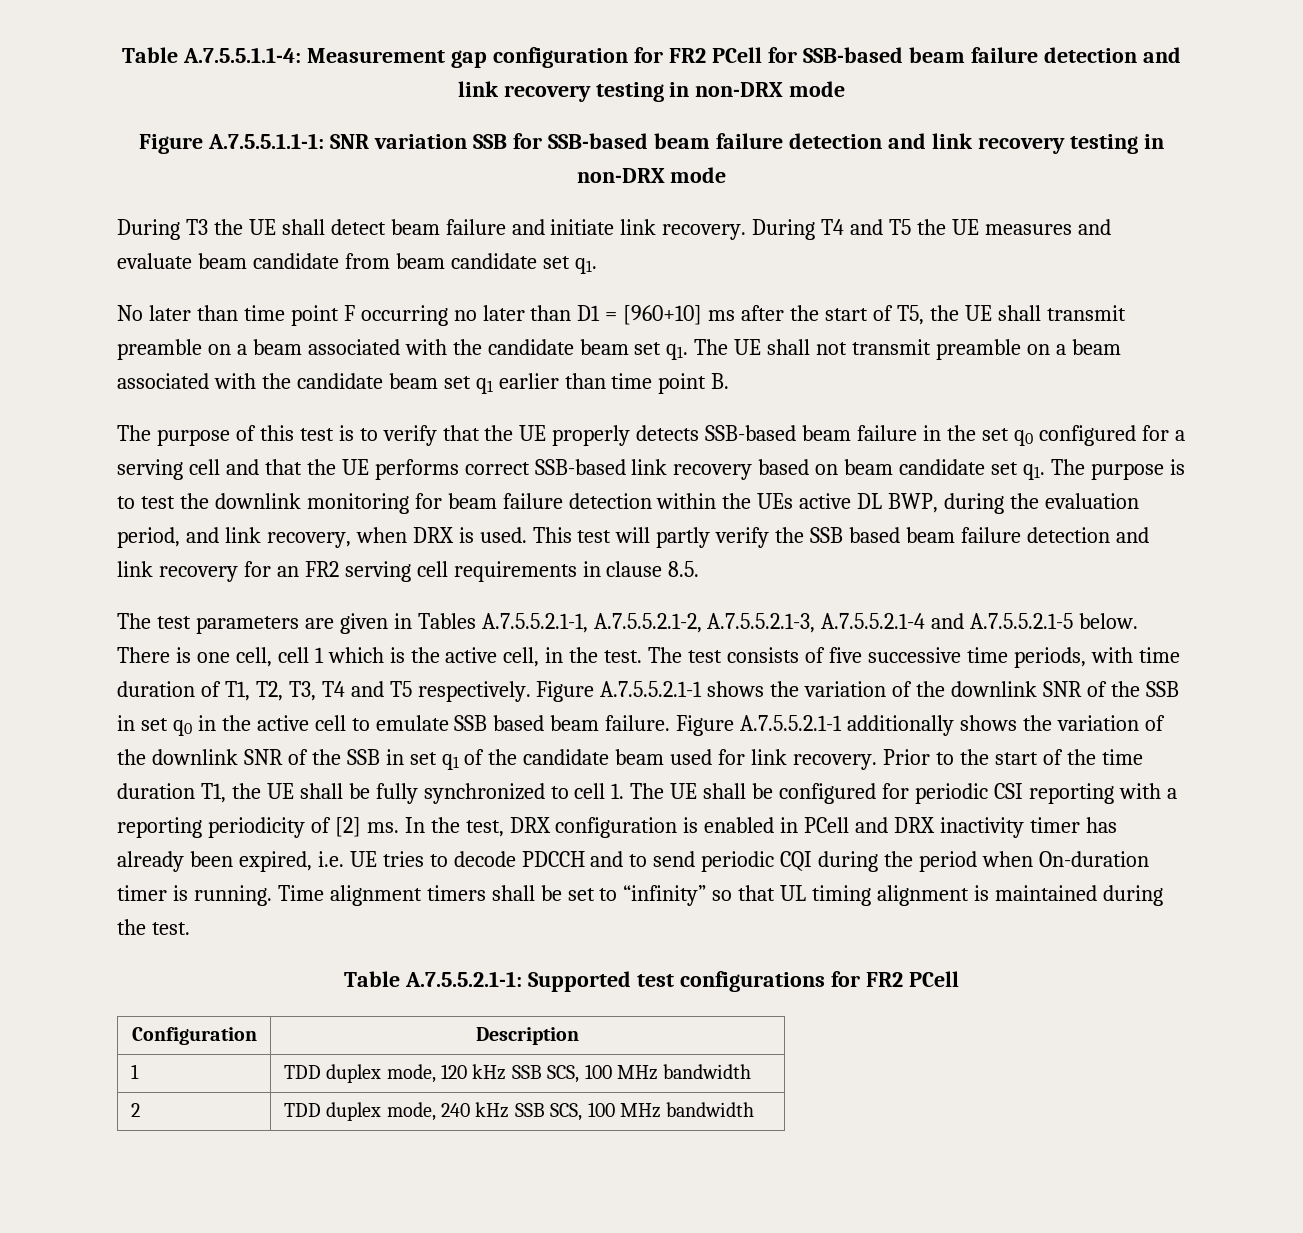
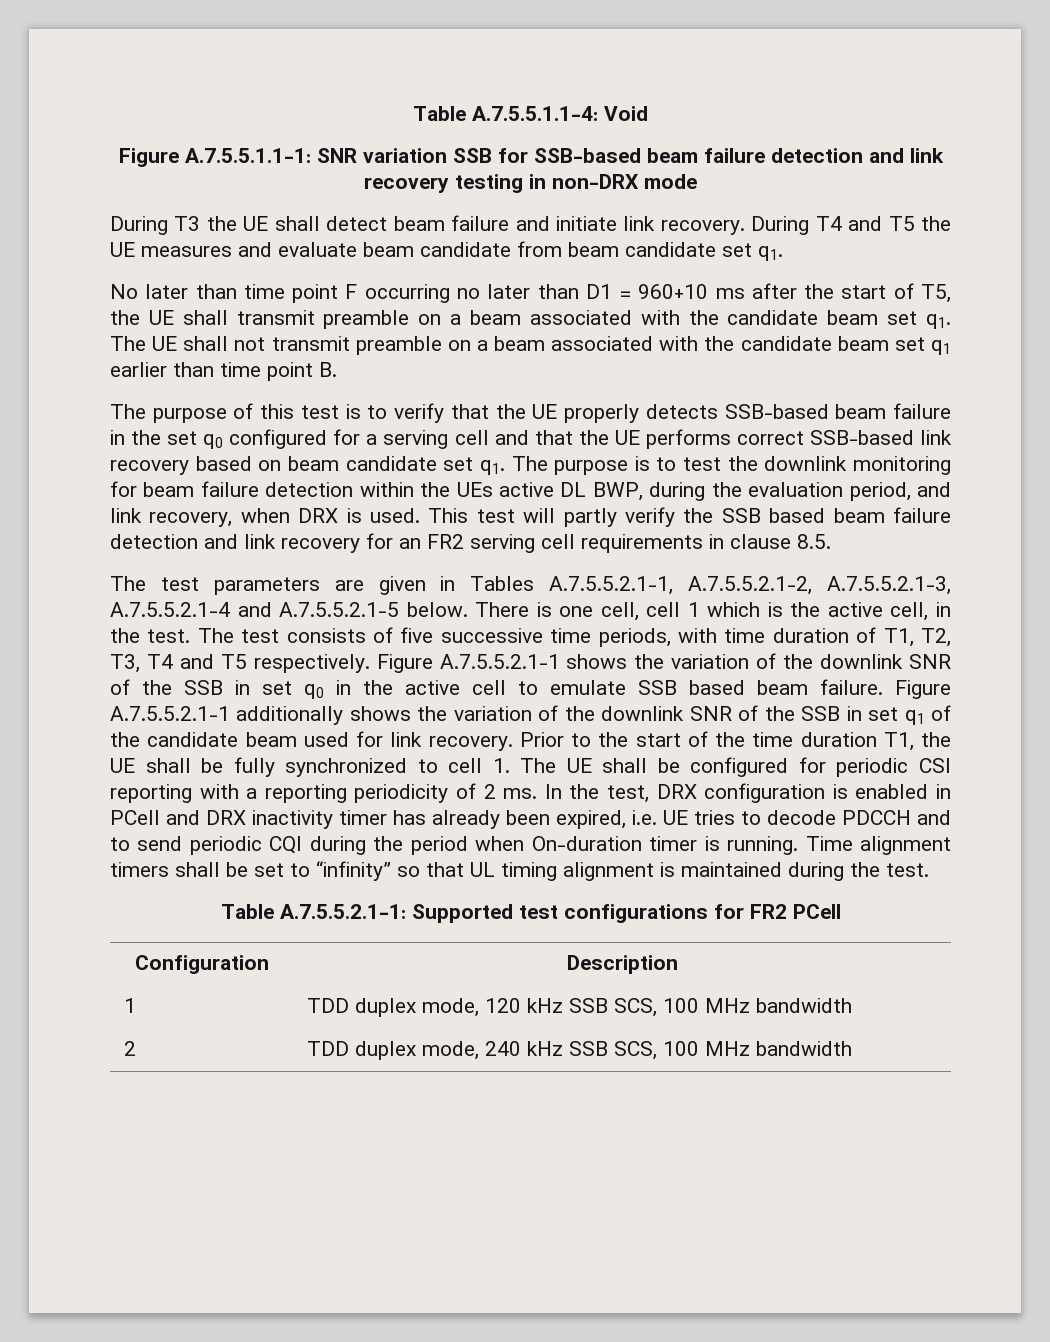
[307,47,1181,68] [457,81,846,102] Measurement gap configuration for FR2 PCell for SSB-based beam failure detection and link recovery testing in non-DRX mode -> [604,106,648,121] Void
[623,305,703,325] [960+10] -> [638,284,709,299] 960+10
[334,817,361,837] [2] -> [483,784,496,799] 2

